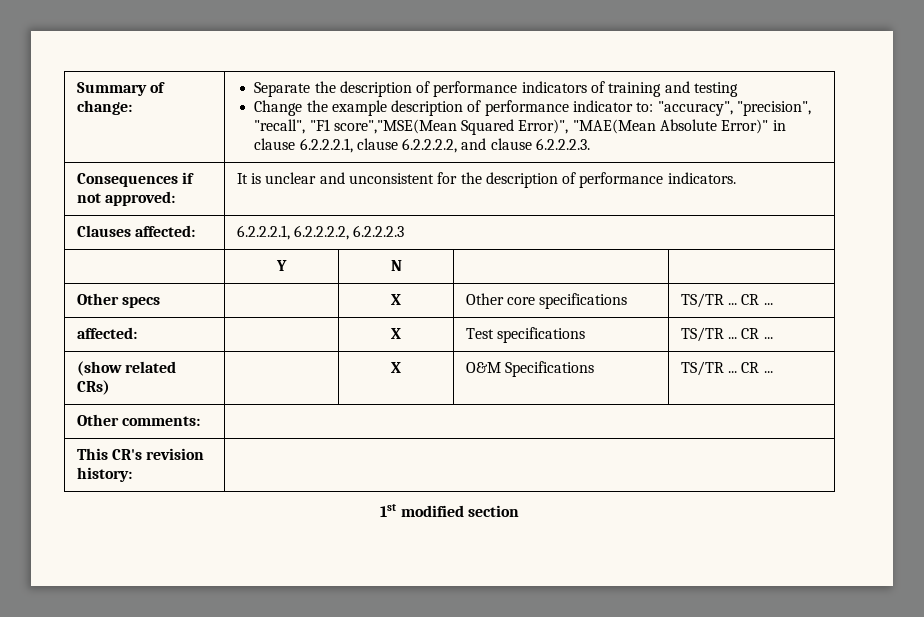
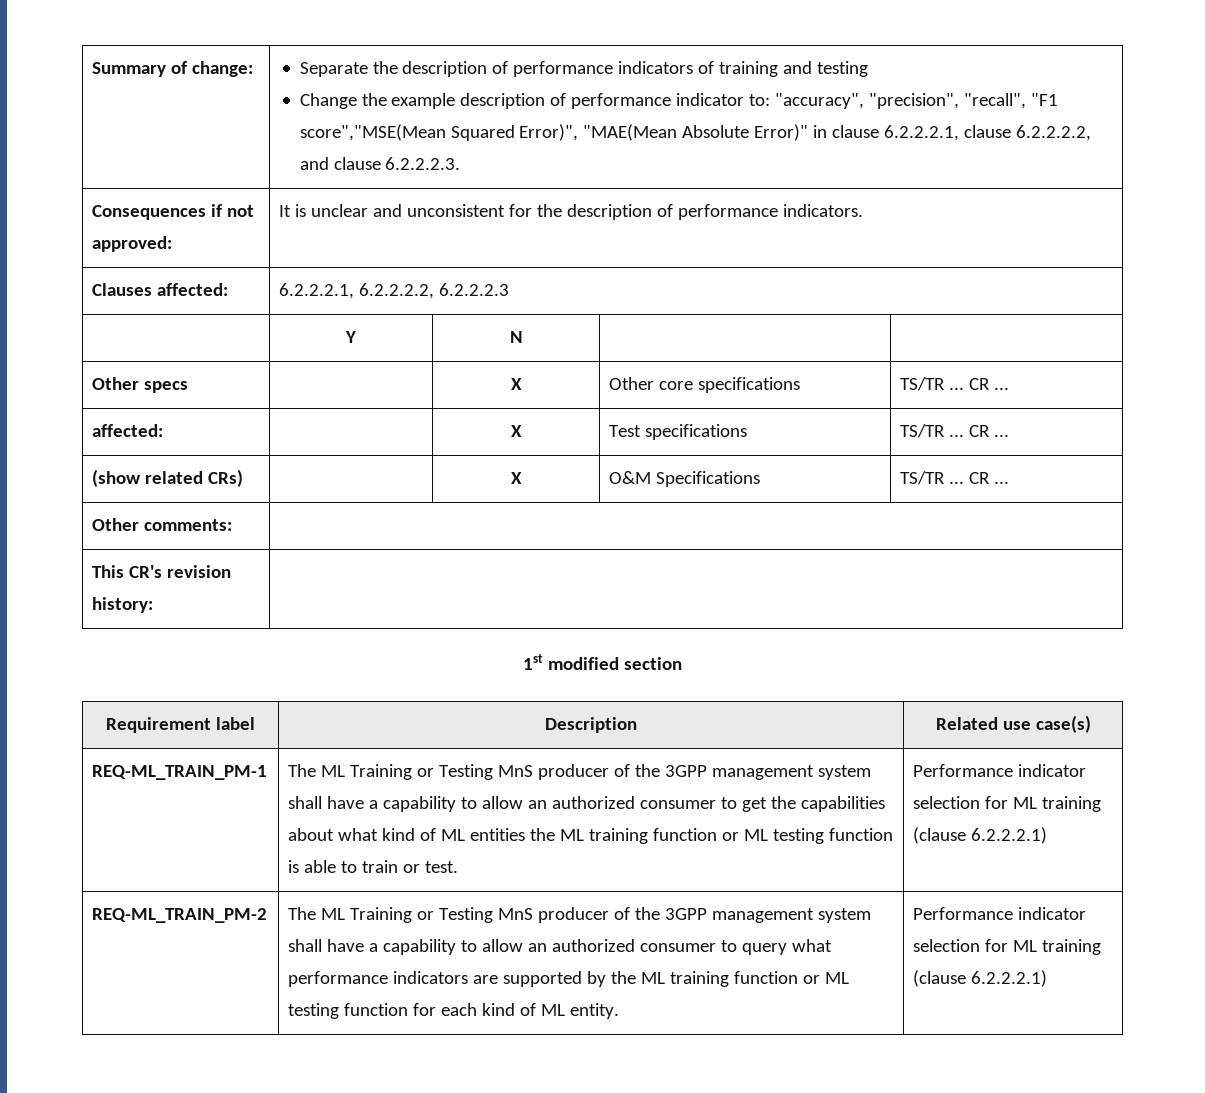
(519, 511) none -> [106,717,255,733] [545,717,637,733] [935,715,1091,733] [92,765,268,780] [288,764,872,780] [288,796,886,812] [288,828,894,844] [288,860,459,873] [913,764,1087,777] [913,796,1102,812] [913,827,1048,844] [92,908,268,923] [288,907,872,923] [288,939,833,955] [288,971,850,987] [288,1003,620,1019] [913,907,1087,920] [913,939,1102,955] [913,970,1048,987] // Requirement label | Description | Related use case(s) // REQ-ML_TRAIN_PM-1 | The ML Training or Testing MnS producer of the 3GPP management system shall have a capability to allow an authorized consumer to get the capabilities about what kind of ML entities the ML training function or ML testing function is able to train or test. | Performance indicator selection for ML training (clause 6.2.2.2.1) // REQ-ML_TRAIN_PM-2 | The ML Training or Testing MnS producer of the 3GPP management system shall have a capability to allow an authorized consumer to query what performance indicators are supported by the ML training function or ML testing function for each kind of ML entity. | Performance indicator selection for ML training (clause 6.2.2.2.1)

